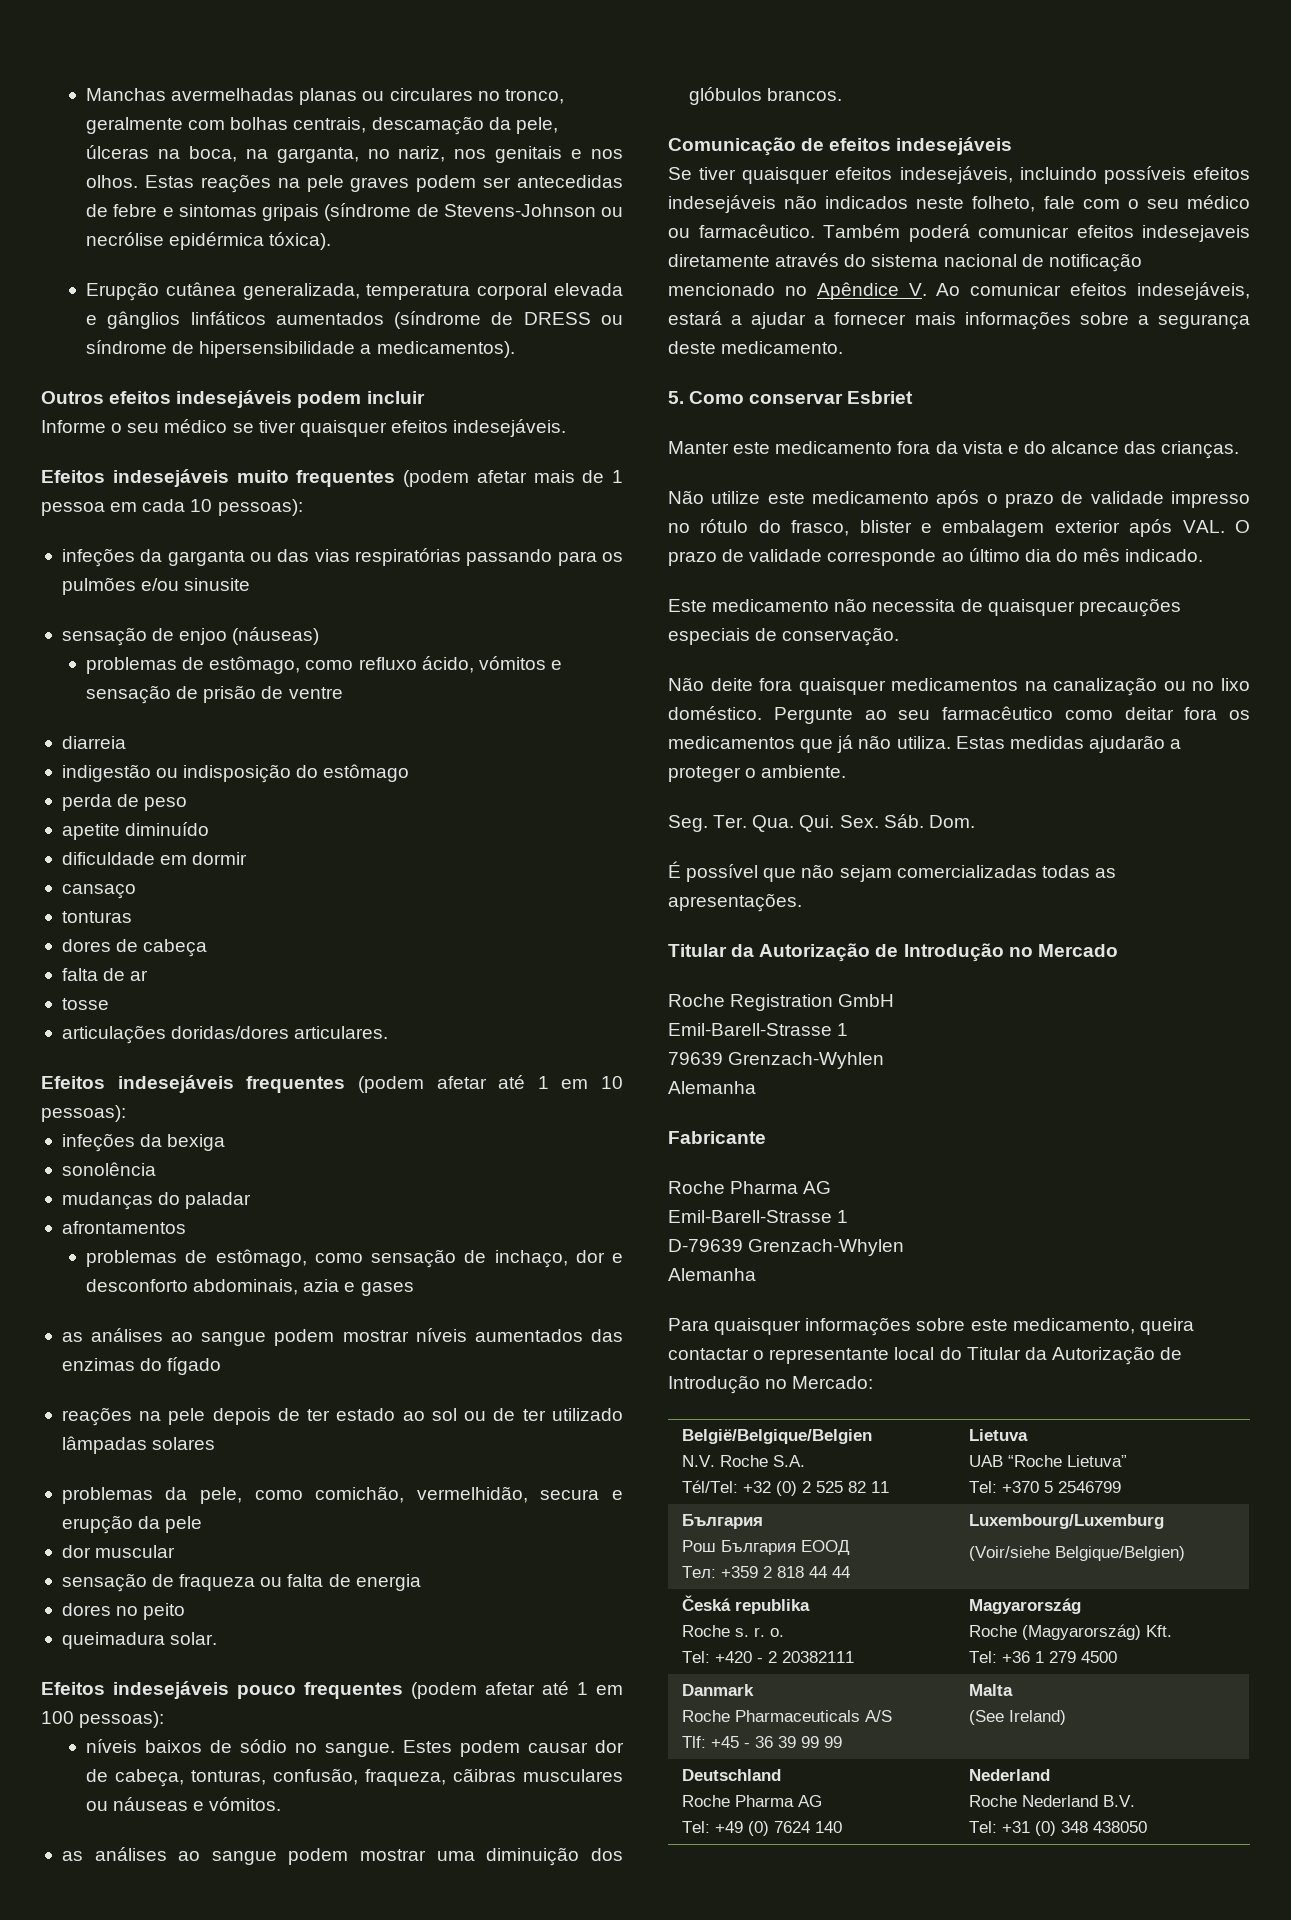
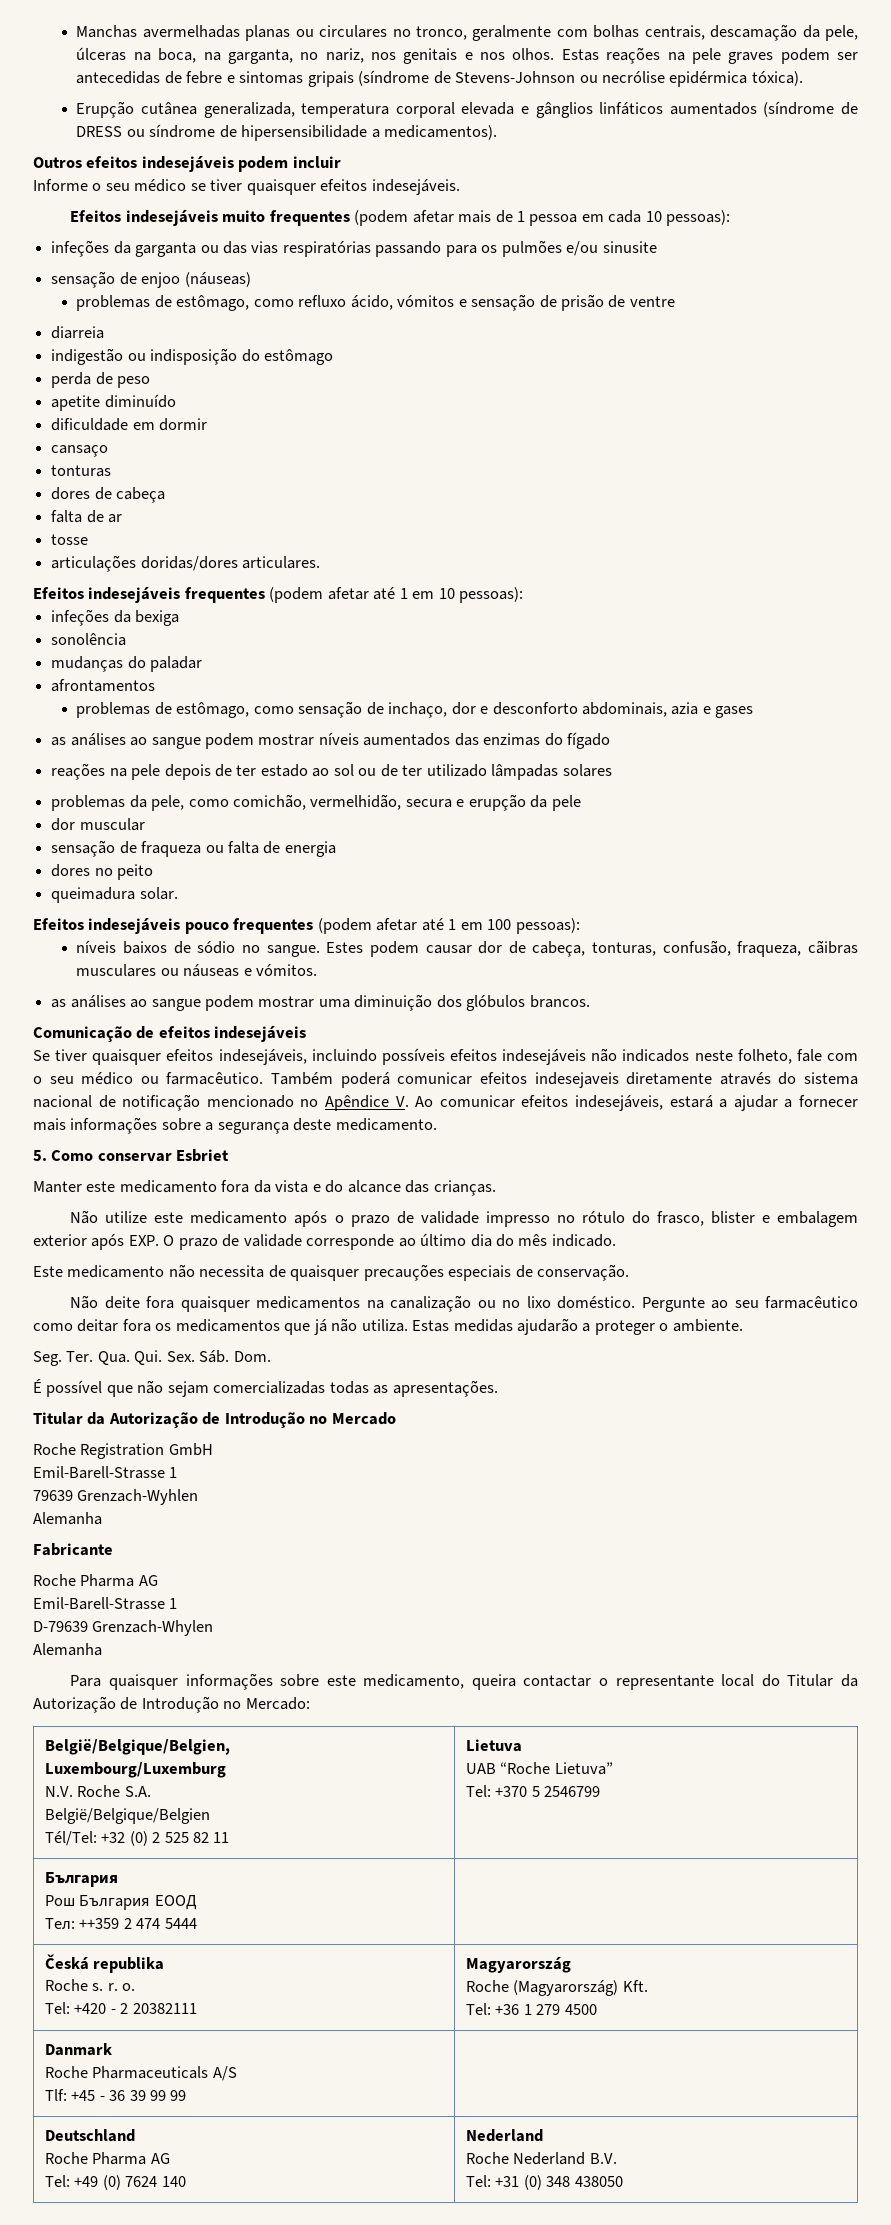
[1182,520,1225,533] VAL. -> [128,1235,159,1246] EXP.
[681,1429,872,1444] België/Belgique/Belgien -> [44,1739,230,1755] [44,1762,226,1778] België/Belgique/Belgien, // Luxembourg/Luxemburg
(805, 1461) none -> [44,1808,210,1824] // België/Belgique/Belgien
[720,1566,850,1578] [968,1514,1164,1529] [968,1546,1185,1561] +359 2 818 44 44 | Luxembourg/Luxemburg // (Voir/siehe Belgique/Belgien) -> [79,1918,197,1929] ++359 2 474 5444 |
[968,1684,1013,1696] [968,1710,1066,1725] Malta // (See Ireland) -> (187, 2095) none

